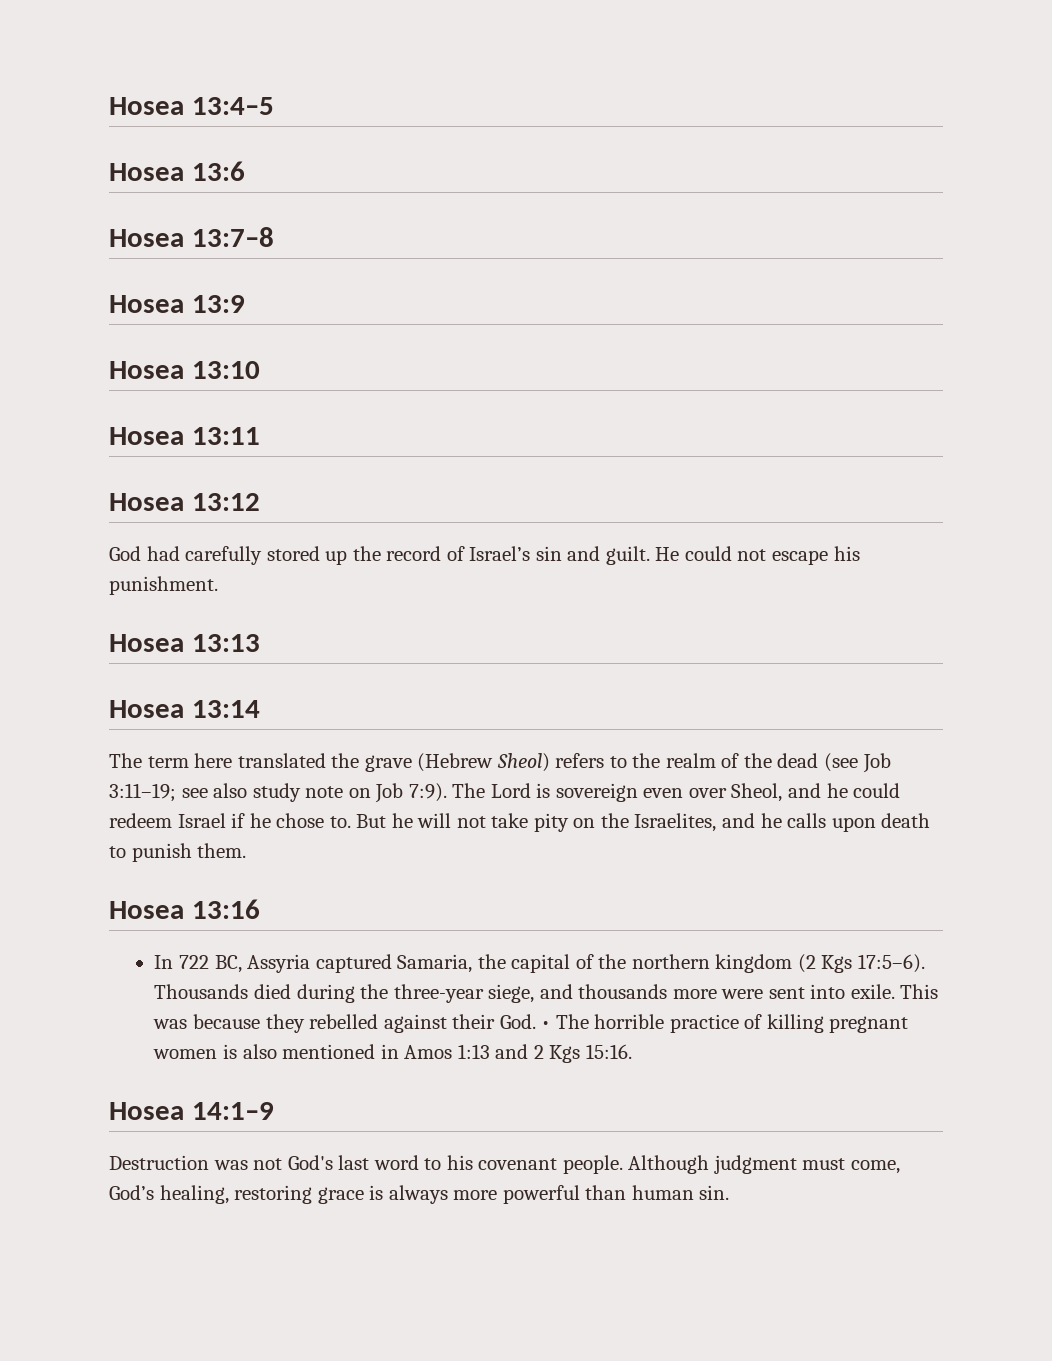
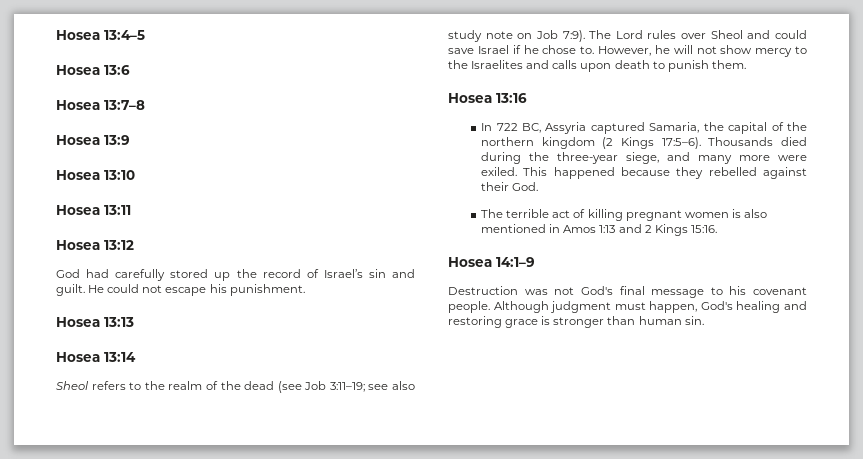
[109,753,550,772] The term here translated the grave (Hebrew Sheol) -> [56,381,89,390] Sheol
[536,783,901,802] [109,813,172,828] is sovereign even over Sheol, and he could redeem -> [647,30,807,39] [448,48,474,54] rules over Sheol and could save
[356,814,387,828] But -> [598,46,651,56] However,
[491,813,782,832] take pity on the Israelites, and he -> [720,45,807,57] [448,60,550,69] show mercy to the Israelites and
[821,955,853,973] Kgs -> [621,137,655,149] Kings
[578,984,668,999] thousands -> [698,155,733,164] many
[768,984,939,999] [153,1019,188,1029] sent into exile. This was -> [481,167,615,179] exiled. This happened
[541,1014,739,1033] • The horrible practice -> [481,209,571,218] // The terrible act
[549,1045,581,1063] Kgs -> [654,224,688,236] Kings
[338,1155,419,1170] last word -> [619,286,705,298] final message
[850,1160,900,1174] [109,1185,580,1204] come, God’s healing, restoring grace is always more powerful -> [649,301,807,313] [448,316,605,328] happen, God's healing and restoring grace is stronger

